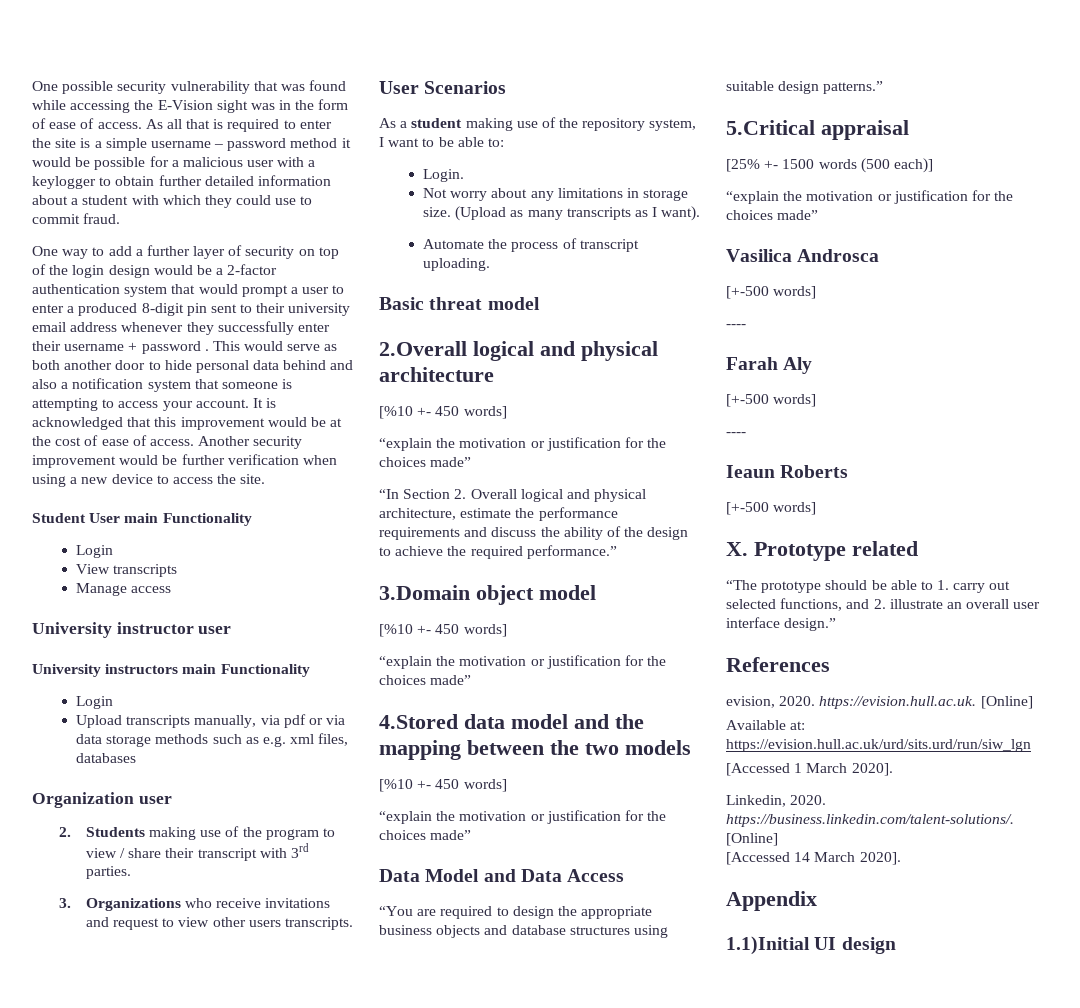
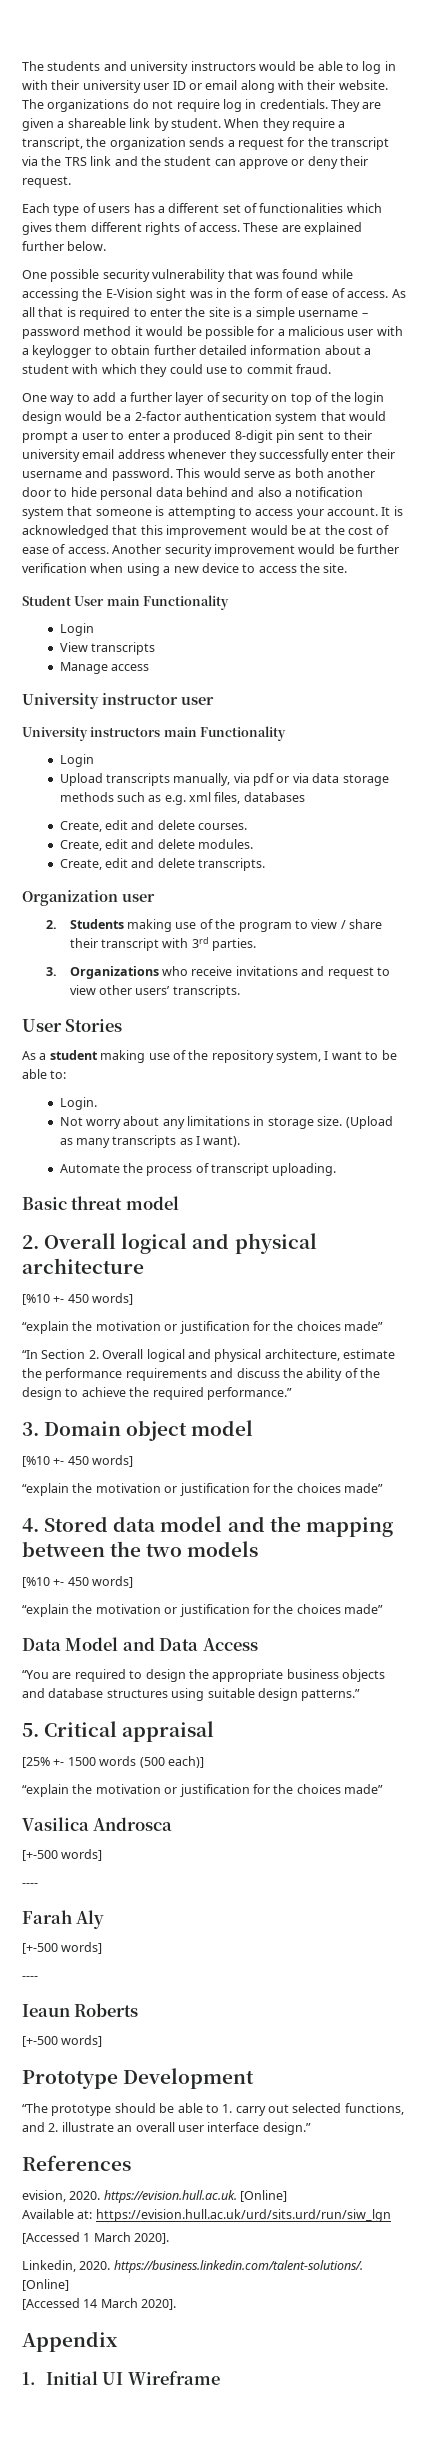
(32, 86) none -> [22,61,396,74] [22,80,388,93] [22,99,382,112] [22,118,346,131] [22,137,389,150] [22,156,369,169] [22,176,71,188] [22,203,382,216] [22,222,362,235] [22,241,107,251] The students and university instructors would be able to log in with their university user ID or email along with their website. The organizations do not require log in credentials. They are given a shareable link by student. When they require a transcript, the organization sends a request for the transcript via the TRS link and the student can approve or deny their request. // Each type of users has a different set of functionalities which gives them different rights of access. These are explained further below. //
[128,341,209,354] + password . -> [85,468,173,481] and password.
(137, 758) none -> [59,820,248,832] [59,839,254,851] [59,858,266,871] // Create, edit and delete courses. // Create, edit and delete modules. // Create, edit and delete transcripts.
[248,920,281,927] users -> [135,986,171,995] users’
[424,81,507,94] Scenarios -> [65,1019,123,1032] Stories
[379,341,467,356] 2.Overall -> [22,1233,117,1249] 2. Overall
[379,585,470,600] 3.Domain -> [22,1421,122,1436] 3. Domain
[379,714,458,729] 4.Stored -> [22,1516,109,1532] 4. Stored
[726,120,815,135] 5.Critical -> [22,1721,118,1737] 5. Critical
[726,541,918,561] X. Prototype related -> [22,2068,255,2089] Prototype Development
[726,936,896,955] 1.1)Initial UI design -> [22,2371,220,2385] 1. Initial UI Wireframe

